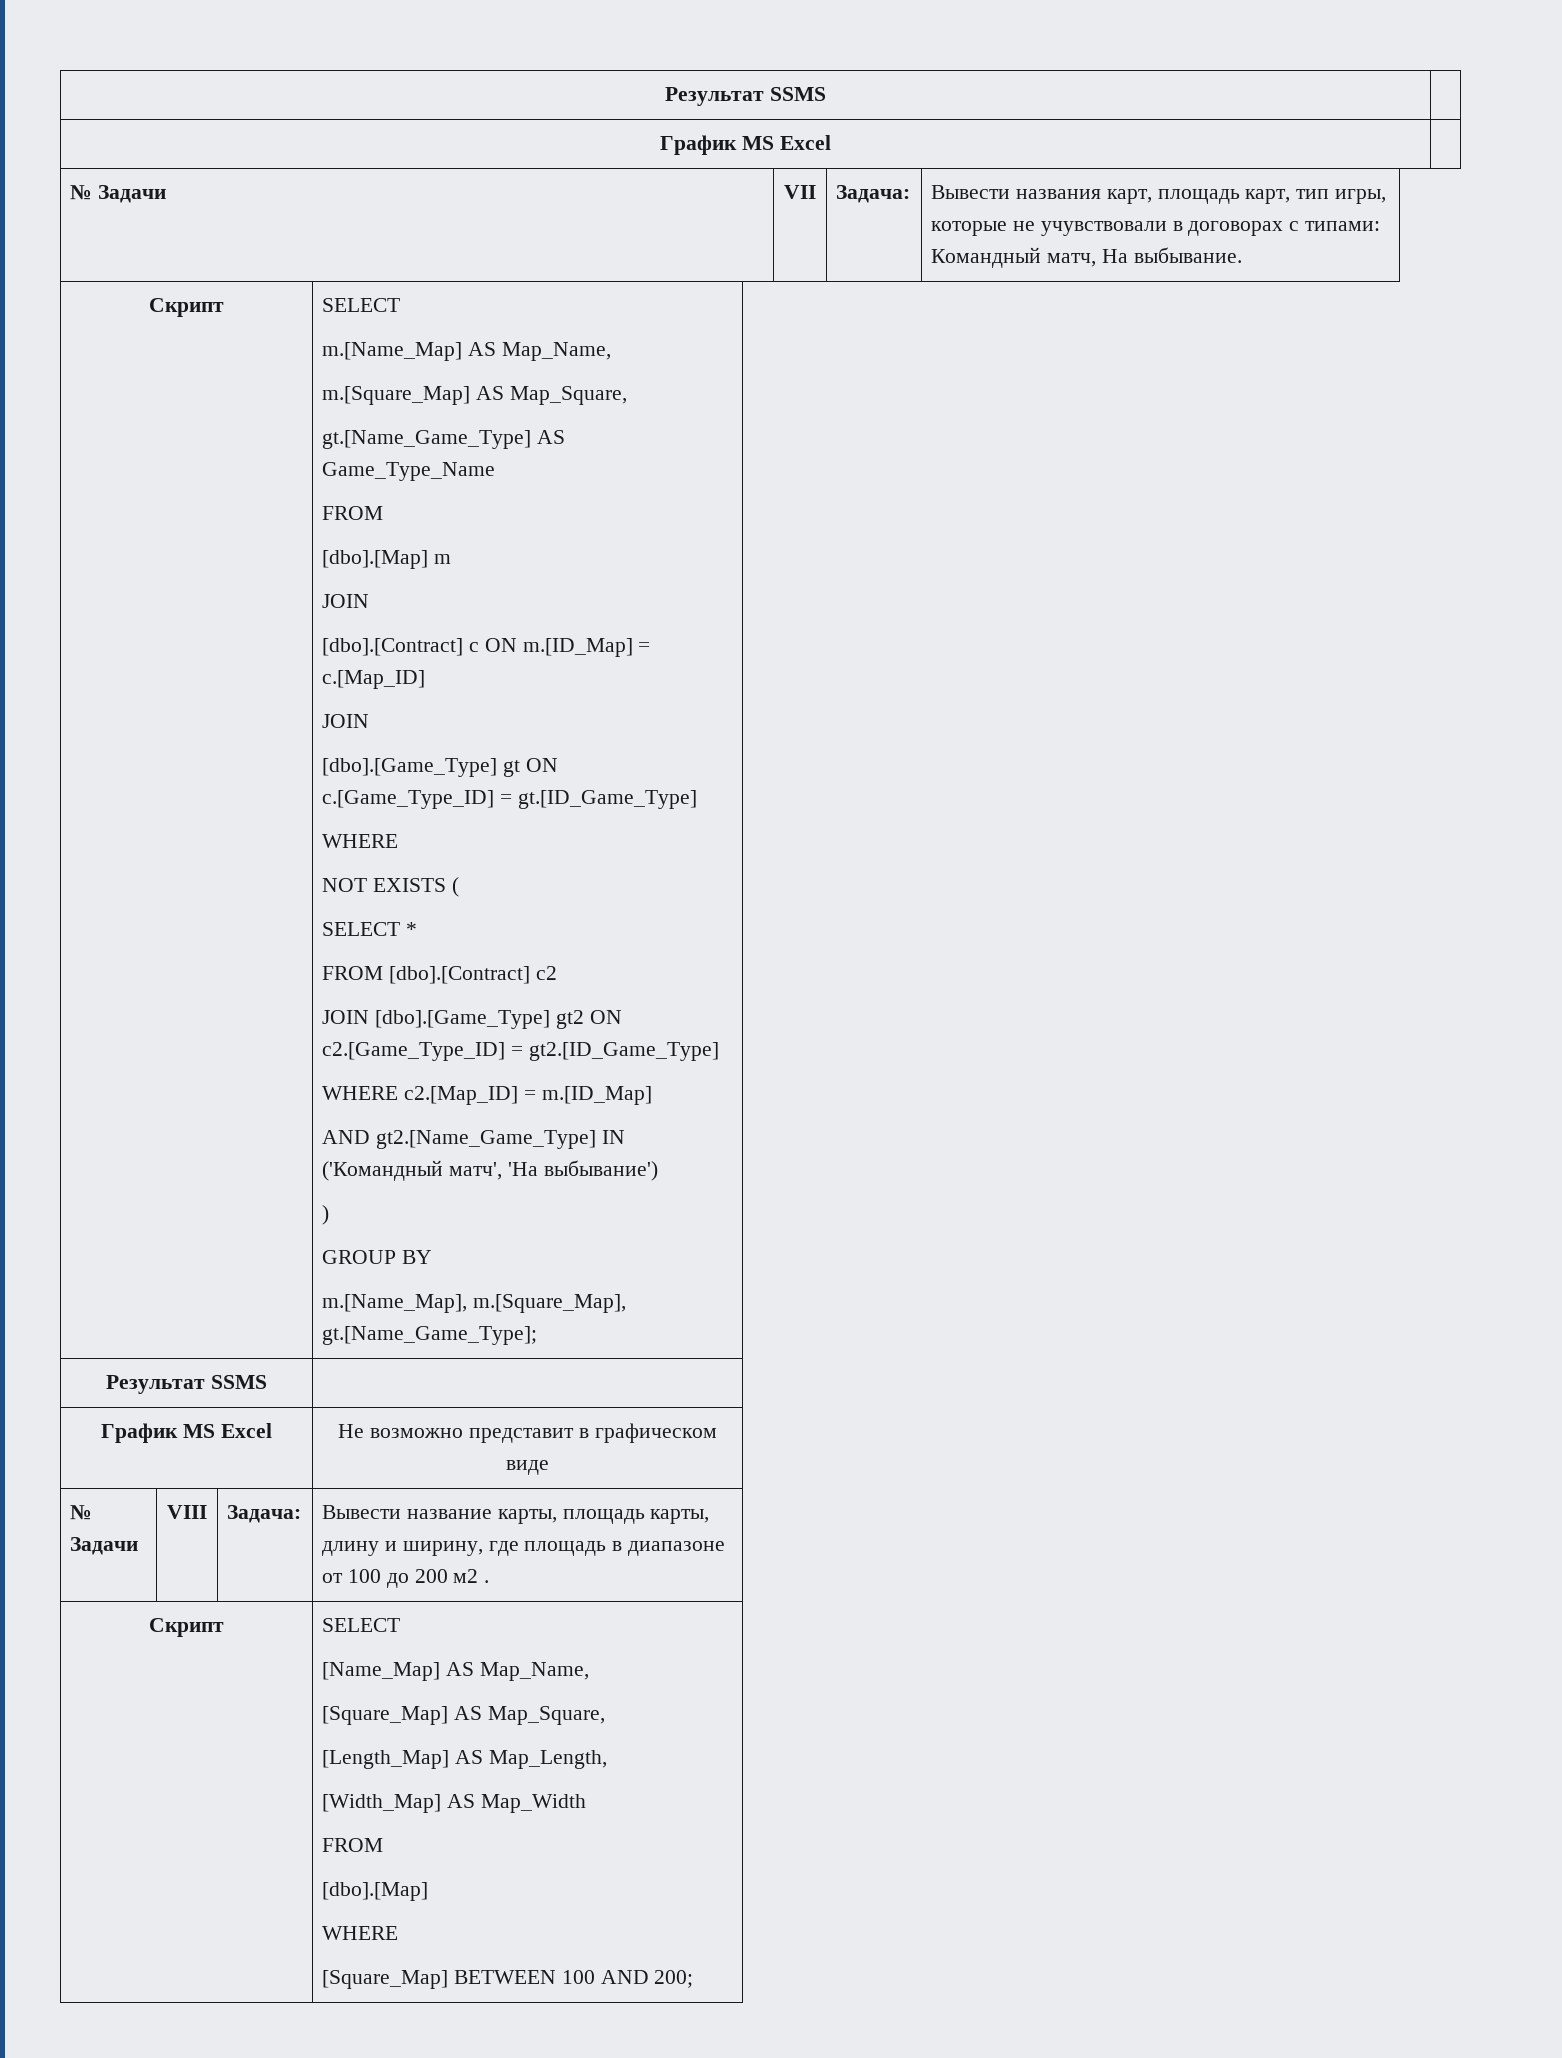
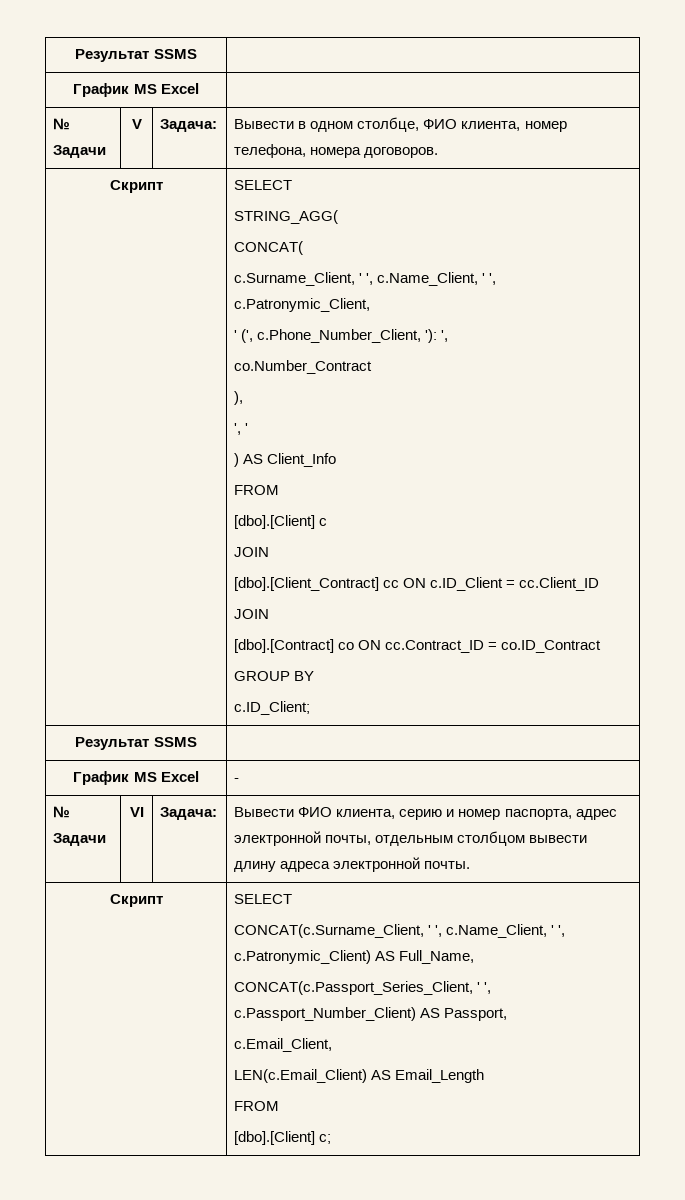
[784,185,816,199] [836,185,911,203] [931,185,1386,204] [931,221,1380,236] [931,247,1242,268] [149,298,224,317] [322,298,401,312] [322,342,611,361] [322,386,627,405] [322,430,565,449] [322,462,496,481] [322,506,384,520] [322,550,451,569] [322,594,370,608] [322,638,651,657] [322,670,426,689] [322,714,370,728] [322,758,558,777] [322,790,697,809] [322,834,399,848] [322,877,459,897] [322,922,417,936] [322,966,557,984] [322,1010,622,1029] [322,1042,719,1061] [322,1086,652,1105] [322,1130,625,1149] [322,1160,658,1181] [322,1205,330,1225] VII | Задача: | Вывести названия карт, площадь карт, тип игры, которые не учувствовали в договорах с типами: Командный матч, На выбывание. // Скрипт | SELECT // m.[Name_Map] AS Map_Name, // m.[Square_Map] AS Map_Square, // gt.[Name_Game_Type] AS Game_Type_Name // FROM // [dbo].[Map] m // JOIN // [dbo].[Contract] c ON m.[ID_Map] = c.[Map_ID] // JOIN // [dbo].[Game_Type] gt ON c.[Game_Type_ID] = gt.[ID_Game_Type] // WHERE // NOT EXISTS ( // SELECT * // FROM [dbo].[Contract] c2 // JOIN [dbo].[Game_Type] gt2 ON c2.[Game_Type_ID] = gt2.[ID_Game_Type] // WHERE c2.[Map_ID] = m.[ID_Map] // AND gt2.[Name_Game_Type] IN ('Командный матч', 'На выбывание') // ) -> [131,119,142,129] [160,119,218,132] [234,117,567,132] [234,144,439,158] [109,180,163,193] [234,180,293,190] [234,210,339,224] [234,241,304,255] [234,272,497,286] [234,298,371,312] [234,329,449,343] [234,360,373,374] [234,391,244,405] [234,423,249,435] [234,453,337,467] [234,485,280,495] [234,515,328,529] [234,547,270,557] [234,577,600,591] [234,609,270,619] [234,639,602,653] V | Задача: | Вывести в одном столбце, ФИО клиента, номер телефона, номера договоров. // Скрипт | SELECT // STRING_AGG( // CONCAT( // c.Surname_Client, ' ', c.Name_Client, ' ', c.Patronymic_Client, // ' (', c.Phone_Number_Client, '): ', // co.Number_Contract // ), // ', ' // ) AS Client_Info // FROM // [dbo].[Client] c // JOIN // [dbo].[Client_Contract] cc ON c.ID_Client = cc.Client_ID // JOIN // [dbo].[Contract] co ON cc.Contract_ID = co.ID_Contract
[322,1294,626,1313] [322,1326,538,1345] [106,1375,267,1394] [101,1423,272,1443] [338,1423,717,1443] [506,1460,549,1475] [70,1505,93,1520] [70,1537,139,1555] [167,1505,207,1519] [227,1505,302,1523] [322,1505,710,1524] [322,1541,725,1556] [322,1569,490,1588] [149,1618,224,1637] [322,1618,401,1632] [322,1662,589,1681] [322,1706,605,1725] [322,1750,607,1769] [322,1794,586,1813] [322,1838,384,1852] [322,1882,429,1901] [322,1926,399,1940] [322,1970,694,1989] m.[Name_Map], m.[Square_Map], gt.[Name_Game_Type]; // Результат SSMS | // График MS Excel | Не возможно представит в графическом виде // № Задачи | VIII | Задача: | Вывести название карты, площадь карты, длину и ширину, где площадь в диапазоне от 100 до 200 м2 . // Скрипт | SELECT // [Name_Map] AS Map_Name, // [Square_Map] AS Map_Square, // [Length_Map] AS Map_Length, // [Width_Map] AS Map_Width // FROM // [dbo].[Map] // WHERE // [Square_Map] BETWEEN 100 AND 200; -> [234,701,311,715] [75,737,197,750] [73,771,199,785] [234,778,240,782] [53,806,71,818] [53,833,107,846] [129,807,144,817] [160,807,218,820] [234,807,617,820] [234,831,588,846] [234,857,471,872] [109,894,163,907] [234,894,293,904] [234,924,566,938] [234,950,475,964] [234,981,492,995] [234,1007,508,1021] [234,1038,333,1052] [234,1069,485,1083] [234,1101,280,1111] [234,1131,332,1145] c.ID_Client; // Результат SSMS | // График MS Excel | - // № Задачи | VI | Задача: | Вывести ФИО клиента, серию и номер паспорта, адрес электронной почты, отдельным столбцом вывести длину адреса электронной почты. // Скрипт | SELECT // CONCAT(c.Surname_Client, ' ', c.Name_Client, ' ', c.Patronymic_Client) AS Full_Name, // CONCAT(c.Passport_Series_Client, ' ', c.Passport_Number_Client) AS Passport, // c.Email_Client, // LEN(c.Email_Client) AS Email_Length // FROM // [dbo].[Client] c;

